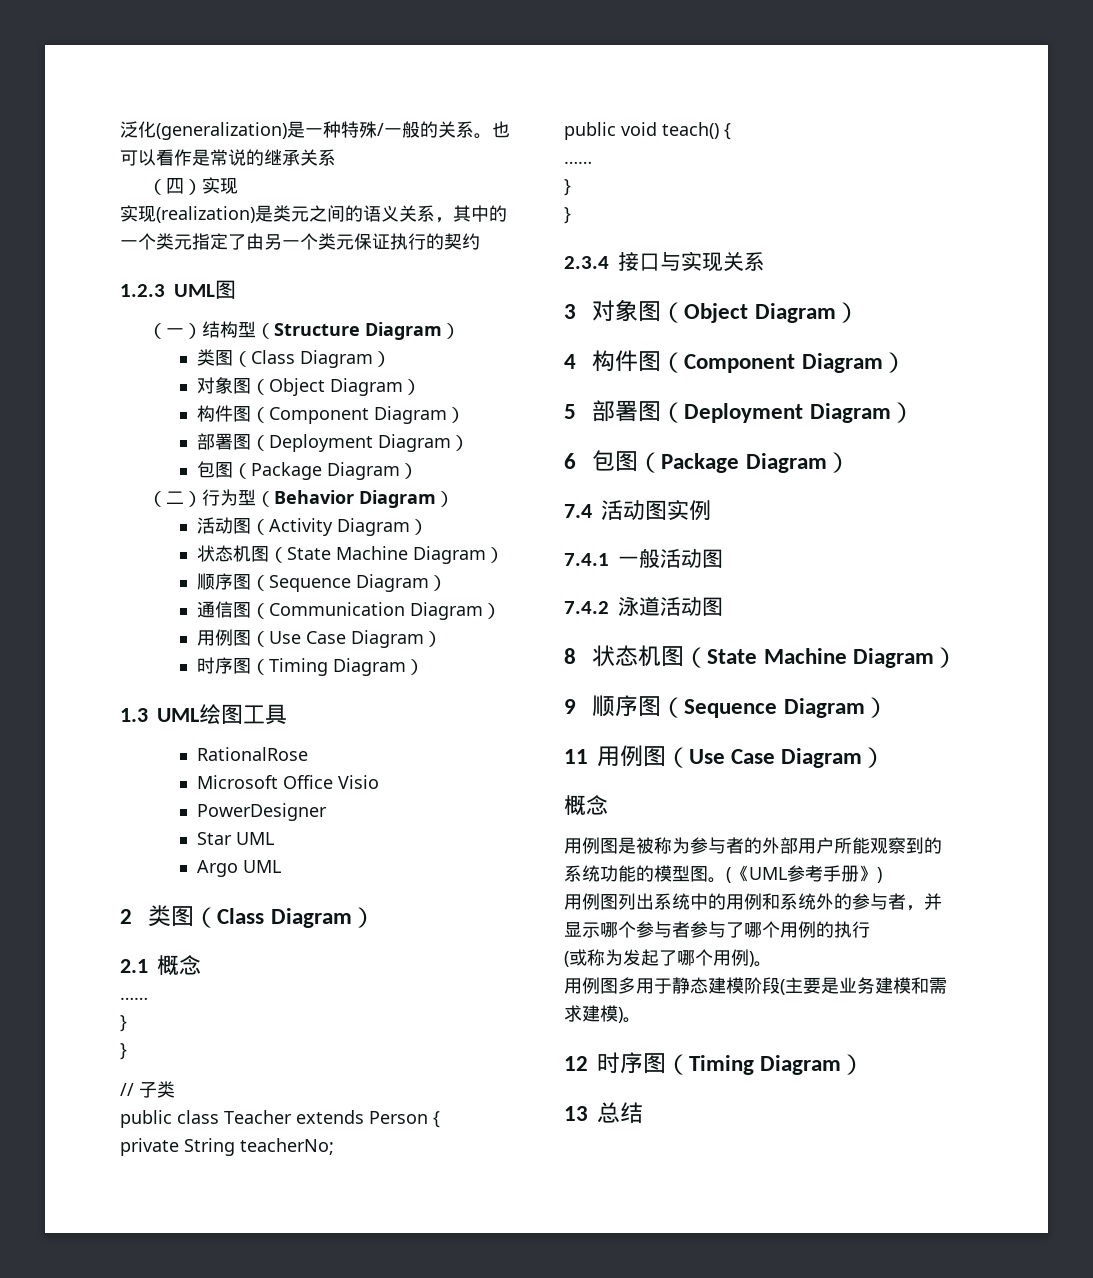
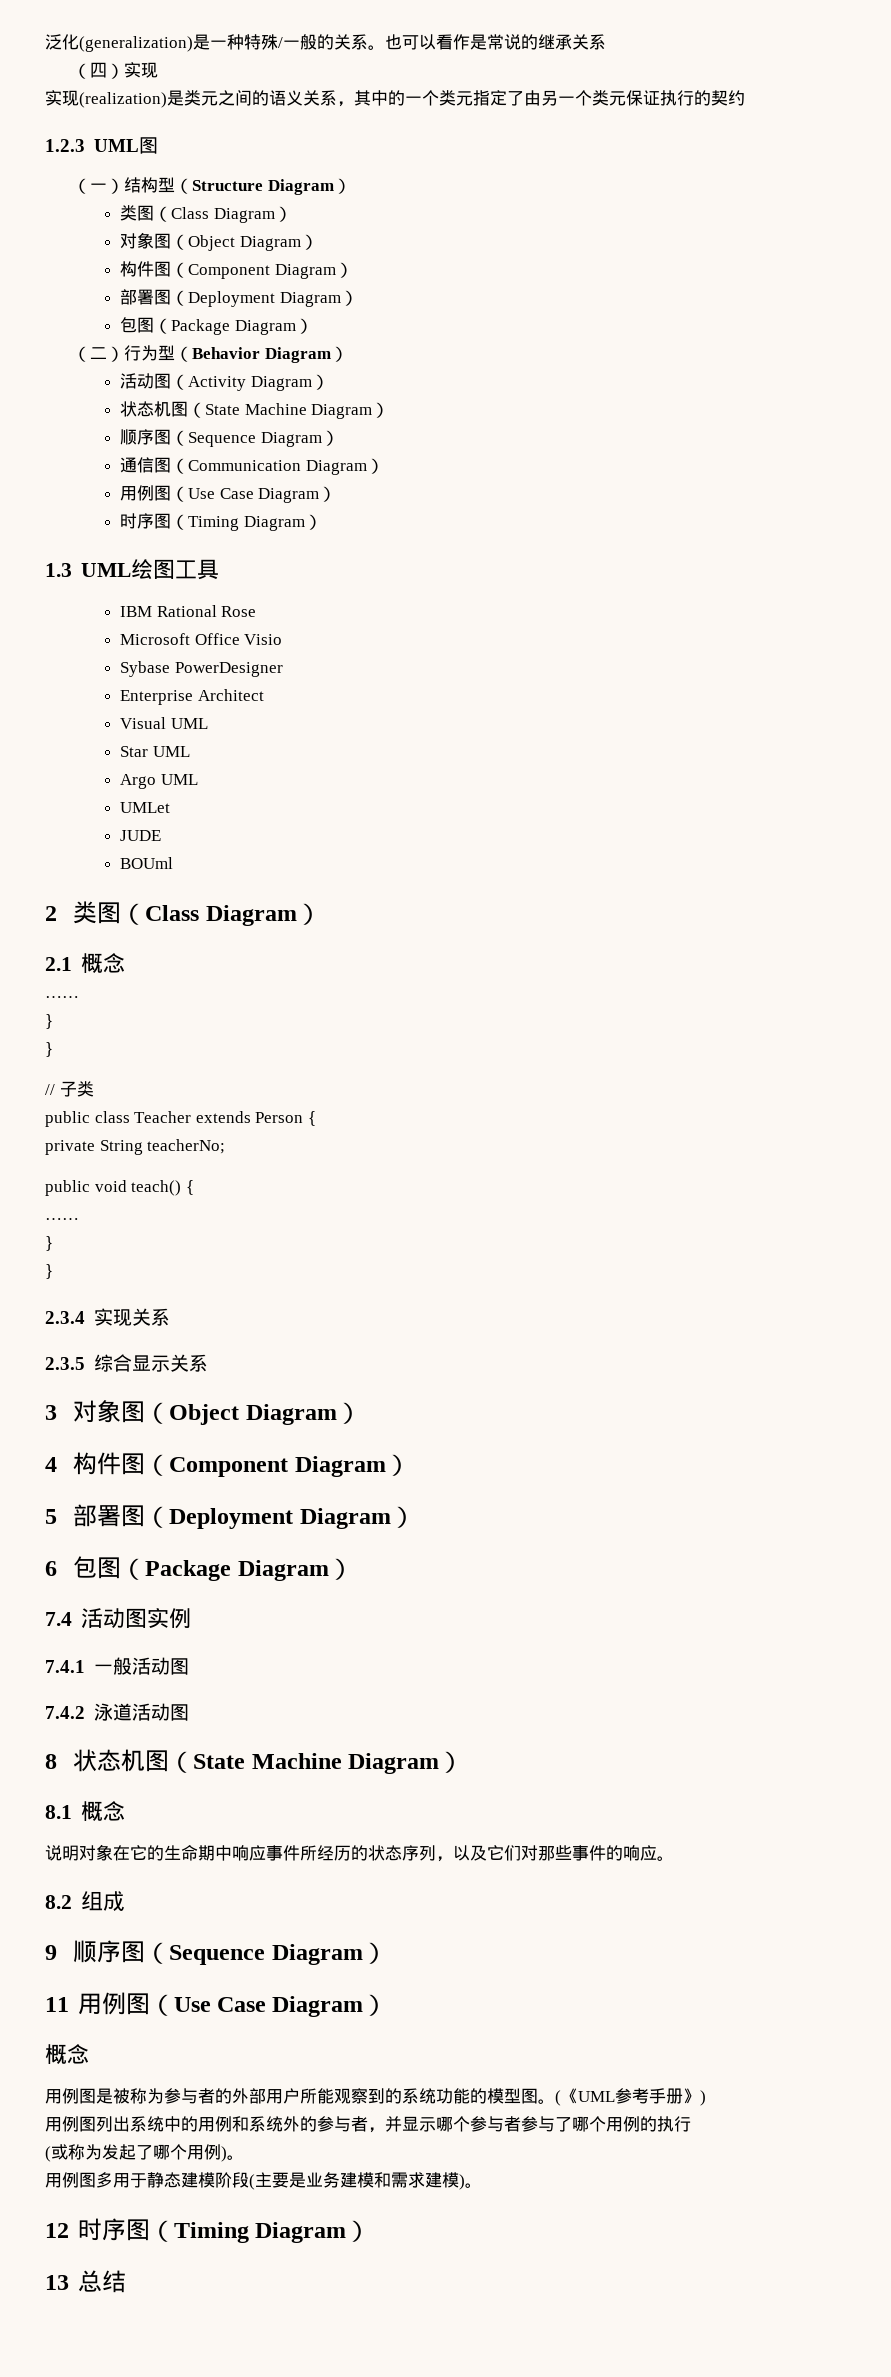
[196,747,308,761] RationalRose -> [120,605,257,617] IBM Rational Rose
(379, 782) none -> [120,661,171,677] Sybase
(327, 812) none -> [120,689,264,705] [120,717,208,729] // Enterprise Architect // Visual UML
(281, 866) none -> [120,802,171,813] [120,830,162,841] [120,857,174,869] // UMLet // JUDE // BOUml
[618,252,681,271] 接口与 -> (85, 1317) none
(765, 261) none -> [45,1354,208,1372] // 2.3.5综合显示关系
(957, 657) none -> [45,1801,125,1821] [45,1844,674,1862] [45,1891,125,1911] // 8.1概念 // 说明对象在它的生命期中响应事件所经历的状态序列，以及它们对那些事件的响应。 // 8.2组成

